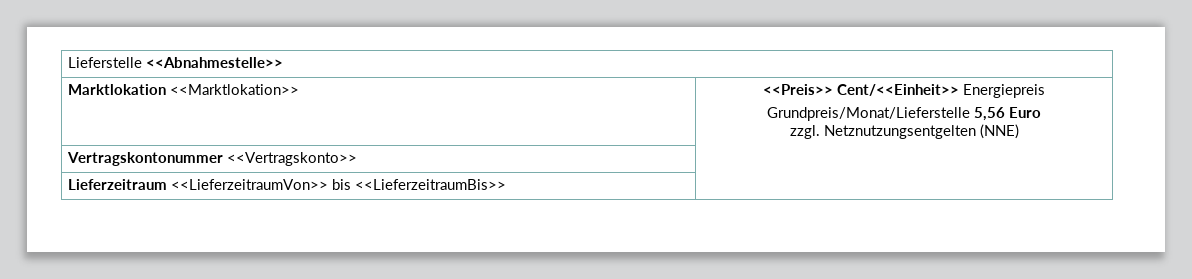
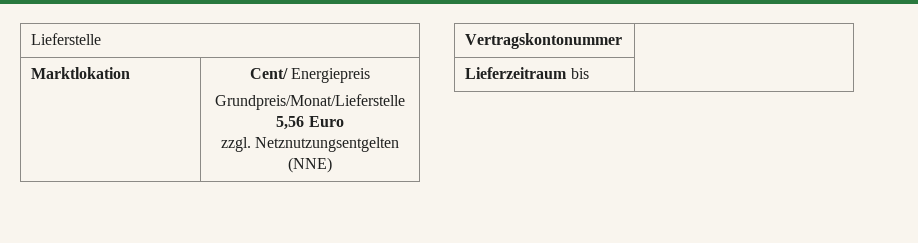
[146,57,284,68] <<Abnahmestelle>> -> (102, 39) none
[170,84,300,95] [763,84,959,96] <<Marktlokation>> | <<Preis>> Cent/<<Einheit>> -> [249,68,288,79] | Cent/
[227,152,358,166] <<Vertragskonto>> -> (623, 41) none
[171,179,329,190] <<LieferzeitraumVon>> -> (568, 73) none
[355,179,507,190] <<LieferzeitraumBis>> -> (589, 73) none

